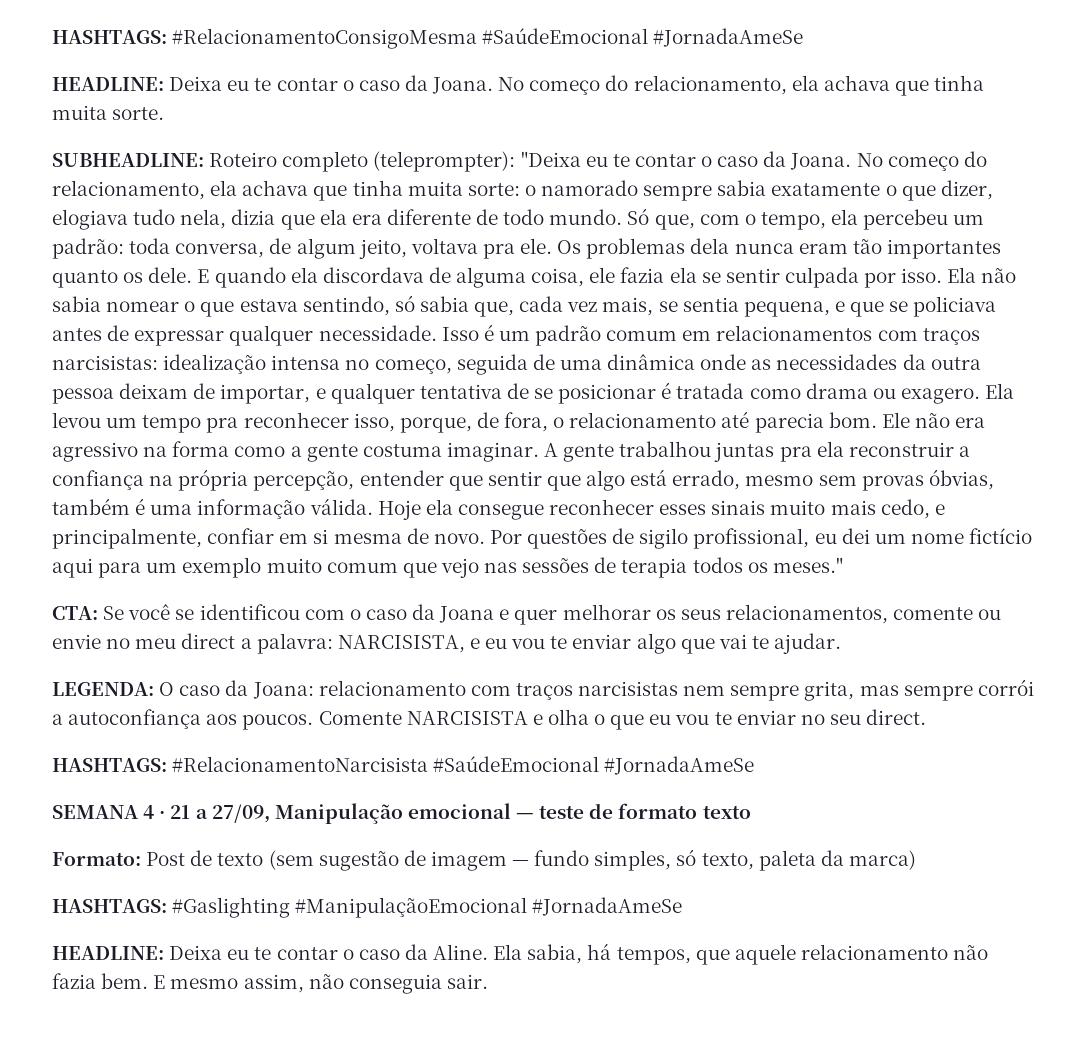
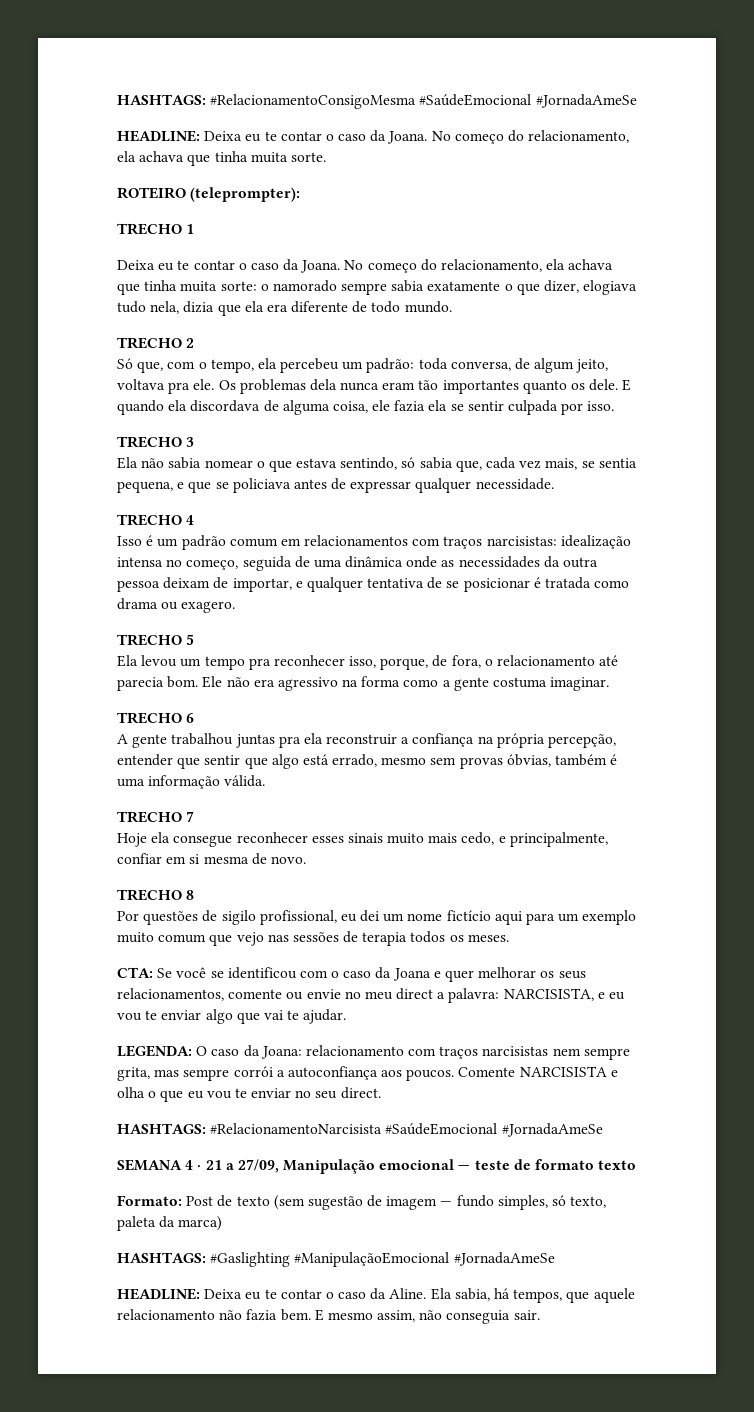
[52,151,581,172] SUBHEADLINE: Roteiro completo (teleprompter): "Deixa -> [117,187,301,202] [117,223,195,235] [117,260,155,270] ROTEIRO (teleprompter): // TRECHO 1 // Deixa
(623, 217) none -> [117,337,195,349] // TRECHO 2 //
(943, 275) none -> [117,436,195,448] // TRECHO 3 //
(437, 333) none -> [117,514,195,526] // TRECHO 4 //
(980, 396) none -> [117,634,195,646] // TRECHO 5 //
(539, 452) none -> [117,712,195,724] // TRECHO 6 //
(373, 506) none -> [117,811,195,823] // TRECHO 7 //
(485, 538) none -> [117,889,195,901] // TRECHO 8 //
[772,557,843,573] meses." -> [467,934,509,942] meses.

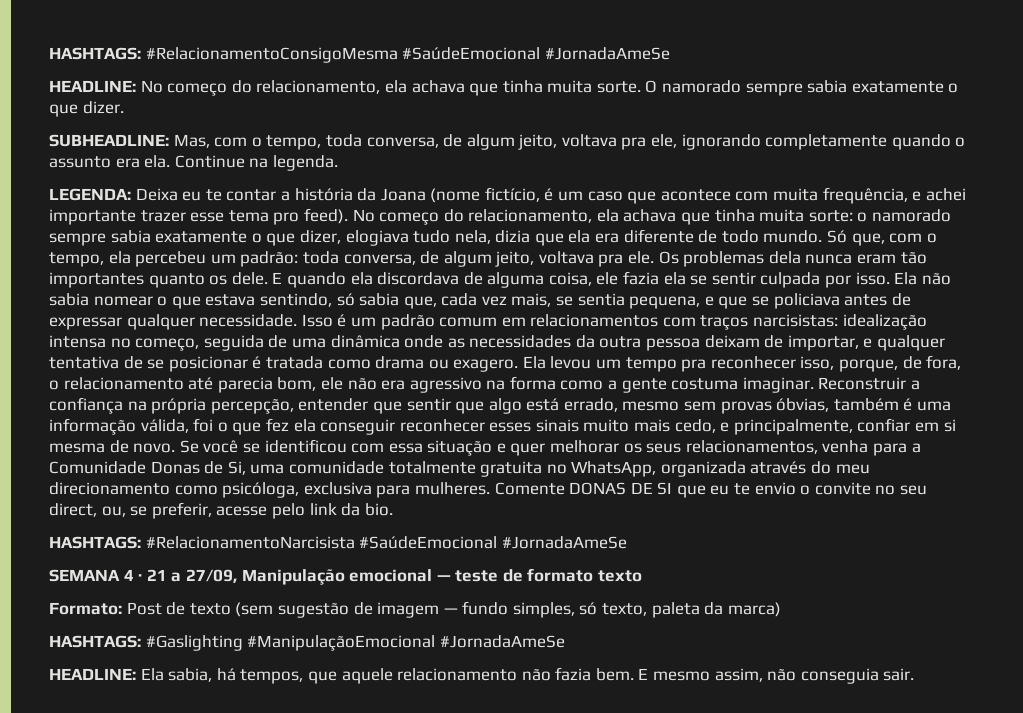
[204,130,428,144] Deixa eu te contar o caso da Joana. -> (136, 86) none
[117,187,301,202] [117,223,195,235] [117,259,341,273] // ROTEIRO (teleprompter): // TRECHO 1 // Deixa eu te contar o caso da Joana. -> [645,80,959,96] [49,101,124,117] [49,134,966,150] [49,155,338,171] [49,187,966,204] [49,208,348,225] O namorado sempre sabia exatamente o que dizer. // SUBHEADLINE: Mas, com o tempo, toda conversa, de algum jeito, voltava pra ele, ignorando completamente quando o assunto era ela. Continue na legenda. // LEGENDA: Deixa eu te contar a história da Joana (nome fictício, é um caso que acontece com muita frequência, e achei importante trazer esse tema pro feed).
[117,337,195,349] // TRECHO 2 // -> (823, 236) none
[117,436,195,448] // TRECHO 3 // -> (890, 278) none
[117,514,195,526] // TRECHO 4 // -> (298, 320) none
[117,634,195,646] // TRECHO 5 // -> (519, 365) none
[167,676,223,688] bom. Ele -> [277,377,343,391] bom, ele
[117,712,195,724] [117,733,398,748] // TRECHO 6 // A gente trabalhou juntas pra ela reconstruir -> [818,377,907,390] Reconstruir
[224,775,266,787] [117,811,195,823] [117,832,233,847] válida. // TRECHO 7 // Hoje ela consegue -> [140,418,396,435] válida, foi o que fez ela conseguir
[117,889,195,901] [117,910,637,925] [117,931,509,946] [117,967,153,978] // TRECHO 8 // Por questões de sigilo profissional, eu dei um nome fictício aqui para um exemplo muito comum que vejo nas sessões de terapia todos os meses. // CTA: -> (176, 448) none
[331,967,431,981] o caso da Joana -> [388,440,493,456] essa situação
[228,988,626,1003] [117,1009,347,1024] [117,1045,630,1060] [117,1066,618,1081] [117,1087,381,1102] comente ou envie no meu direct a palavra: NARCISISTA, e eu vou te enviar algo que vai te ajudar. // LEGENDA: O caso da Joana: relacionamento com traços narcisistas nem sempre grita, mas sempre corrói a autoconfiança aos poucos. Comente NARCISISTA e olha o que eu vou te enviar no seu direct. -> [822,440,921,456] [49,461,870,477] [49,482,928,498] [49,502,393,519] venha para a Comunidade Donas de Si, uma comunidade totalmente gratuita no WhatsApp, organizada através do meu direcionamento como psicóloga, exclusiva para mulheres. Comente DONAS DE SI que eu te envio o convite no seu direct, ou, se preferir, acesse pelo link da bio.
[204,1288,427,1300] Deixa eu te contar o caso da Aline. -> (136, 674) none

